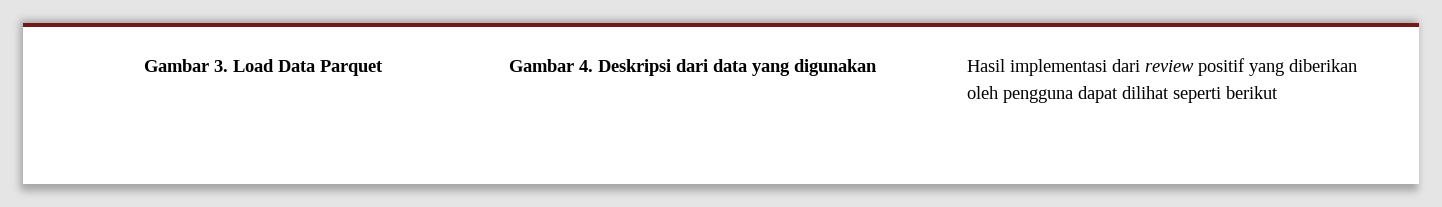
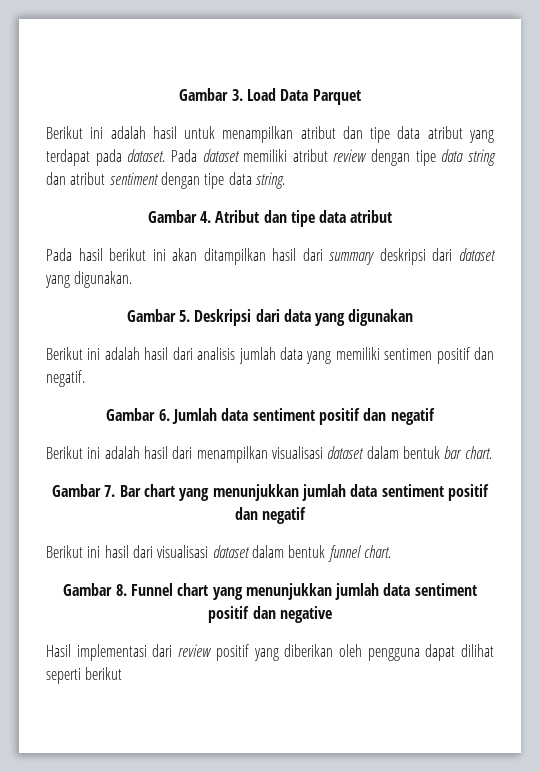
[509,59,593,72] Gambar 4. -> [46,126,494,143] [46,149,496,166] [46,172,285,189] [147,210,393,227] [46,248,497,265] [45,271,133,288] [126,309,190,322] Berikut ini adalah hasil untuk menampilkan atribut dan tipe data atribut yang terdapat pada dataset. Pada dataset memiliki atribut review dengan tipe data string dan atribut sentiment dengan tipe data string. // Gambar 4. Atribut dan tipe data atribut // Pada hasil berikut ini akan ditampilkan hasil dari summary deskripsi dari dataset yang digunakan. // Gambar 5.
(877, 67) none -> [46,347,495,364] [46,370,85,387] [106,408,435,425] [46,446,492,463] [52,484,489,501] [234,507,307,524] [46,545,391,562] [63,583,477,600] [208,606,332,623] // Berikut ini adalah hasil dari analisis jumlah data yang memiliki sentimen positif dan negatif. // Gambar 6. Jumlah data sentiment positif dan negatif // Berikut ini adalah hasil dari menampilkan visualisasi dataset dalam bentuk bar chart. // Gambar 7. Bar chart yang menunjukkan jumlah data sentiment positif dan negatif // Berikut ini hasil dari visualisasi dataset dalam bentuk funnel chart. // Gambar 8. Funnel chart yang menunjukkan jumlah data sentiment positif dan negative

